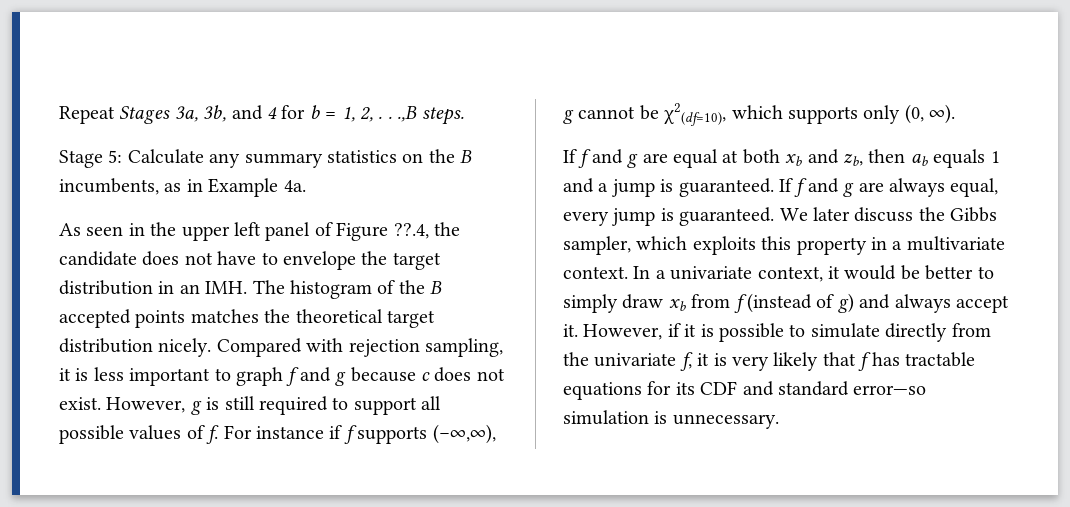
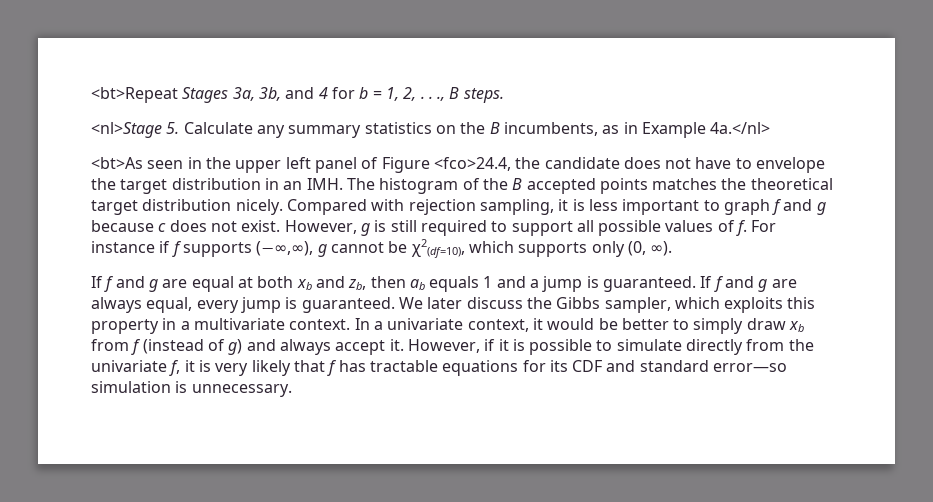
[59,106,115,124] Repeat -> [91,87,178,103] <bt>Repeat
[397,106,418,122] .,B -> [437,87,460,101] ., B
[59,150,123,168] Stage 5: -> [91,122,180,138] <nl>Stage 5.
[283,180,306,192] [59,223,81,236] 4a. // As -> [710,122,771,134] [91,157,143,169] 4a.</nl> // <bt>As
[393,223,429,239] ??.4, -> [433,157,511,171] <fco>24.4,

